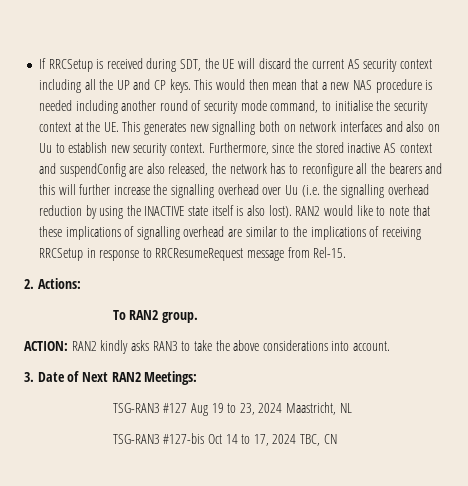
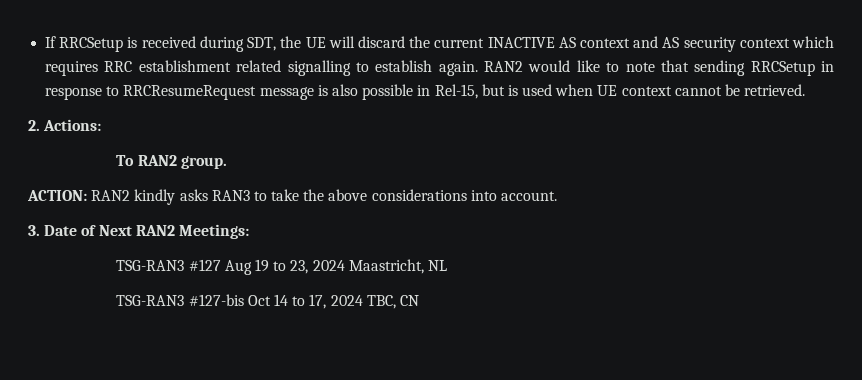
[347,59,432,72] [38,79,433,93] [38,100,428,114] [38,121,440,135] [38,142,432,156] [38,163,443,177] [38,184,429,198] [38,205,292,219] AS security context including all the UP and CP keys. This would then mean that a new NAS procedure is needed including another round of security mode command, to initialise the security context at the UE. This generates new signalling both on network interfaces and also on Uu to establish new security context. Furthermore, since the stored inactive AS context and suspendConfig are also released, the network has to reconfigure all the bearers and this will further increase the signalling overhead over Uu (i.e. the signalling overhead reduction by using the INACTIVE state itself is also lost). -> [487,36,835,52] [45,60,478,76] INACTIVE AS context and AS security context which requires RRC establishment related signalling to establish again.
[38,226,421,240] these implications of signalling overhead are similar to the implications of receiving -> [694,60,746,76] sending
[287,247,347,258] from Rel-15. -> [317,84,806,100] is also possible in Rel-15, but is used when UE context cannot be retrieved.

